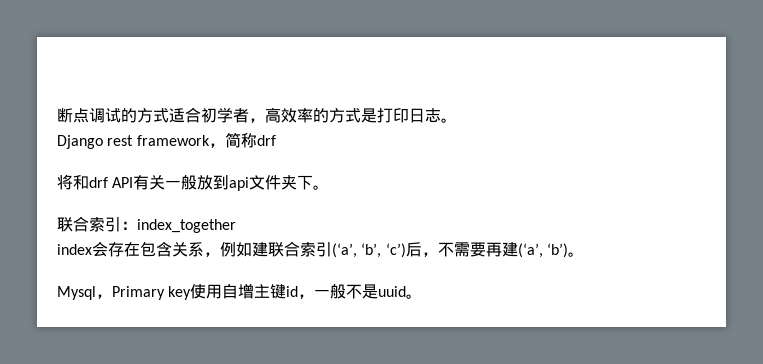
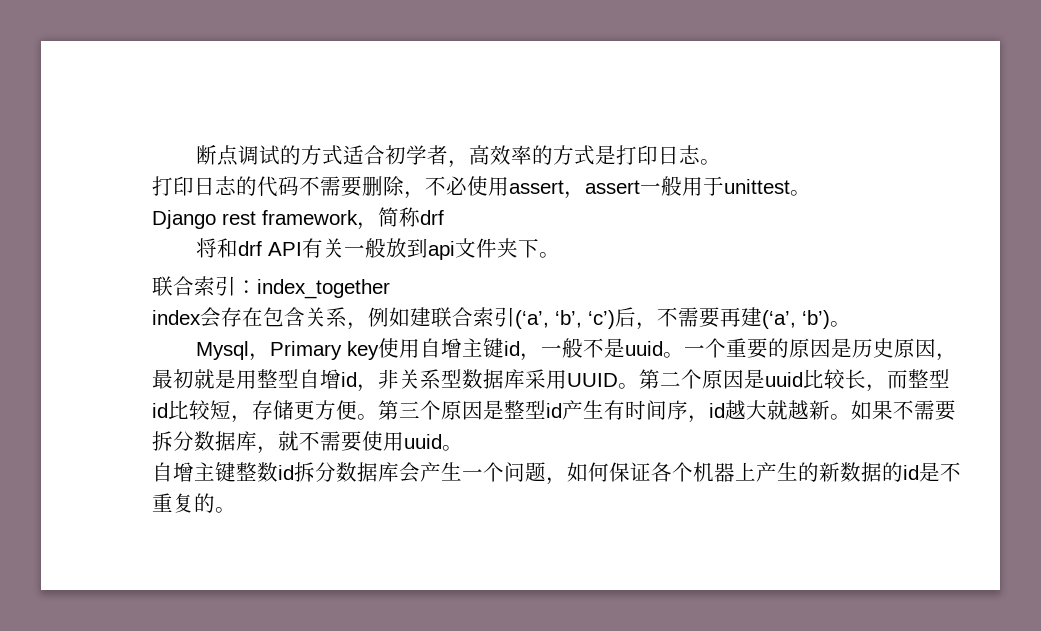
(457, 120) none -> [152,176,811,199] // 打印日志的代码不需要删除，不必使用assert，assert一般用于unittest。
(423, 296) none -> [683,338,957,361] [152,369,950,392] [152,400,956,423] [152,431,463,454] [152,462,961,485] [152,493,236,513] 一个重要的原因是历史原因，最初就是用整型自增id，非关系型数据库采用UUID。第二个原因是uuid比较长，而整型id比较短，存储更方便。第三个原因是整型id产生有时间序，id越大就越新。如果不需要拆分数据库，就不需要使用uuid。 // 自增主键整数id拆分数据库会产生一个问题，如何保证各个机器上产生的新数据的id是不重复的。

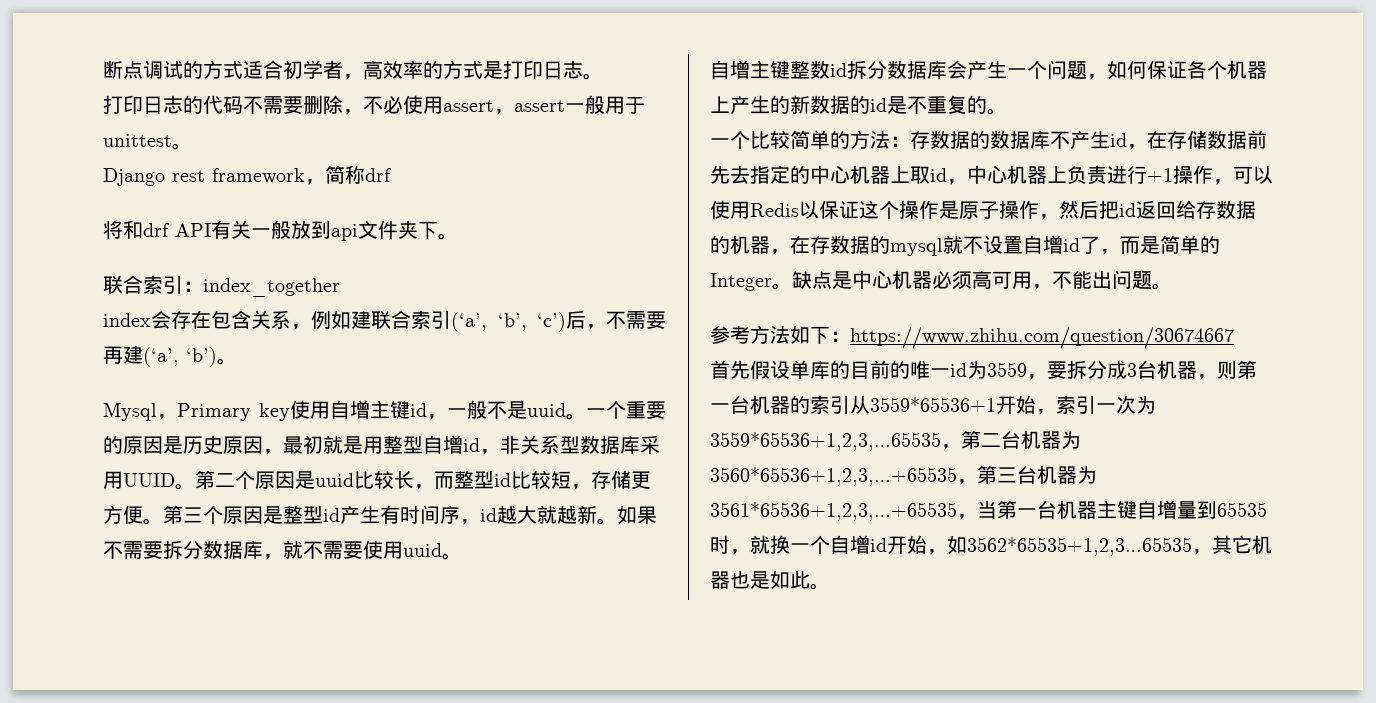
(236, 510) none -> [710,130,1267,150] [710,165,1273,185] [710,200,1256,220] [710,235,1220,256] [710,270,1172,291] [710,325,1234,349] [710,360,1257,380] [710,395,1156,415] [710,430,1081,451] [710,465,1097,486] [710,500,1267,521] [710,535,1272,556] [710,570,830,590] // 一个比较简单的方法：存数据的数据库不产生id，在存储数据前先去指定的中心机器上取id，中心机器上负责进行+1操作，可以使用Redis以保证这个操作是原子操作，然后把id返回给存数据的机器，在存数据的mysql就不设置自增id了，而是简单的Integer。缺点是中心机器必须高可用，不能出问题。 // 参考方法如下：https://www.zhihu.com/question/30674667 // 首先假设单库的目前的唯一id为3559，要拆分成3台机器，则第一台机器的索引从3559*65536+1开始，索引一次为3559*65536+1,2,3,…65535，第二台机器为3560*65536+1,2,3,…+65535，第三台机器为3561*65536+1,2,3,…+65535，当第一台机器主键自增量到65535时，就换一个自增id开始，如3562*65535+1,2,3…65535，其它机器也是如此。

